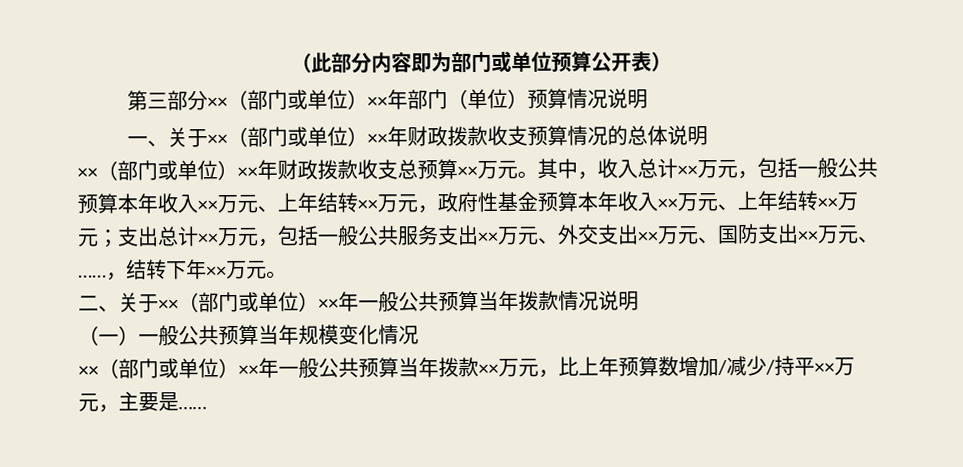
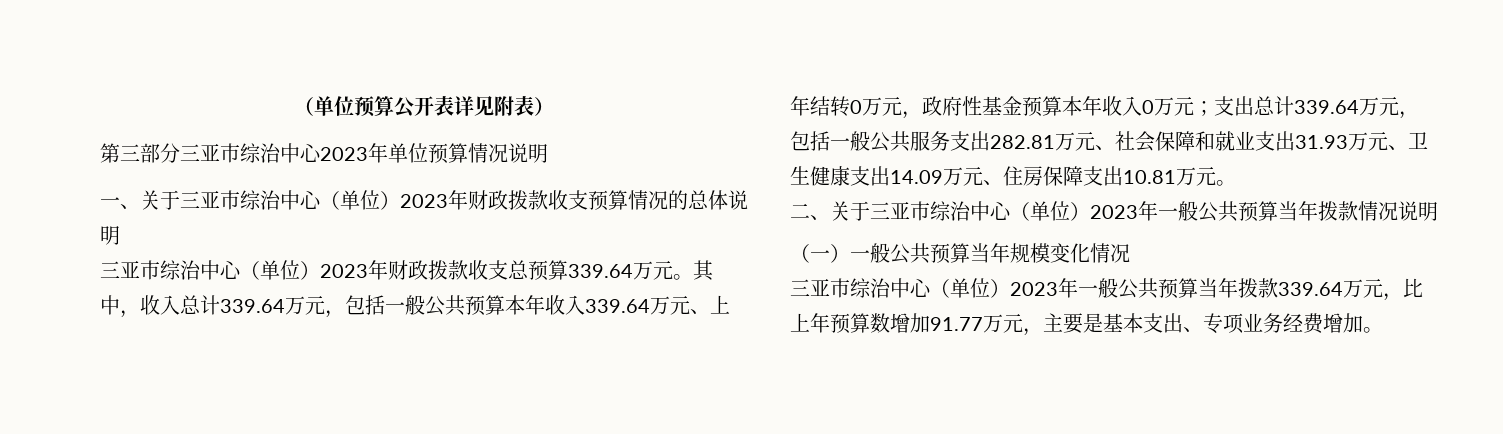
[290,50,512,74] （此部分内容即为部门或 -> [294,97,314,116] （
(652, 61) none -> [454,96,534,116] 详见附表
[206,88,528,111] ××（部门或单位）××年部门（单位） -> [180,143,428,163] 三亚市综治中心2023年单位
[206,126,388,148] ××（部门或单位）×× -> [180,190,448,210] 三亚市综治中心（单位）2023
[77,159,258,181] ××（部门或单位）×× -> [100,260,368,280] 三亚市综治中心（单位）2023
[457,166,478,178] ×× -> [568,264,633,278] 339.64
[677,165,698,177] ×× -> [220,299,285,313] 339.64
[197,192,378,214] ××万元、上年结转×× -> [585,295,730,315] [790,96,862,117] 339.64万元、上年结转0
[657,190,838,212] ××万元、上年结转×× -> [1142,100,1154,114] 0
[197,233,219,245] ×× -> [1294,100,1359,114] 339.64
[477,223,879,245] [78,259,287,281] [78,291,339,313] ××万元、外交支出××万元、国防支出××万元、……，结转下年××万元。 // 二、关于××（部门或单位）×× -> [990,131,1428,152] [790,166,1236,186] [790,201,1138,221] 282.81万元、社会保障和就业支出31.93万元、卫生健康支出14.09万元、住房保障支出10.81万元。 // 二、关于三亚市综治中心（单位）2023
[78,357,499,379] ××（部门或单位）××年一般公共预算当年拨款×× -> [790,278,1343,299] 三亚市综治中心（单位）2023年一般公共预算当年拨款339.64
[717,355,855,377] [78,391,207,413] /减少/持平××万元，主要是…… -> [930,313,1383,336] 91.77万元，主要是基本支出、专项业务经费增加。

